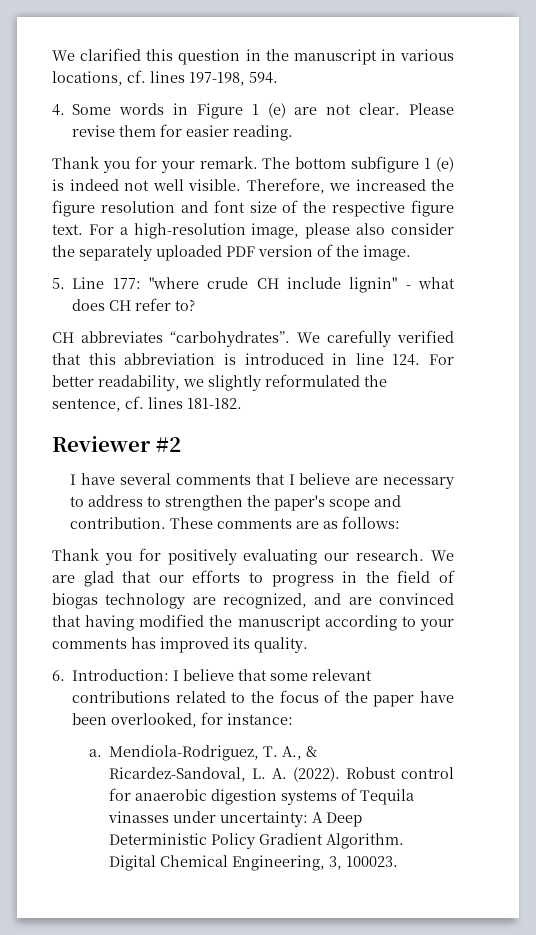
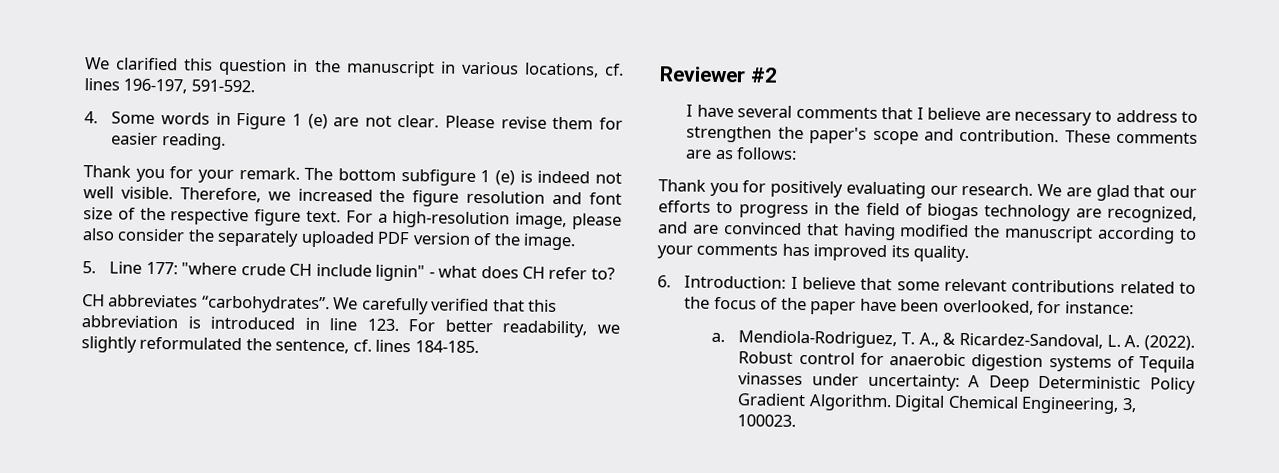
[189,72,278,86] 197-198, 594. -> [123,78,255,94] 196-197, 591-592.
[392,354,421,366] 124. -> [366,318,399,332] 123.
[187,398,242,409] 181-182. -> [414,340,479,354] 184-185.

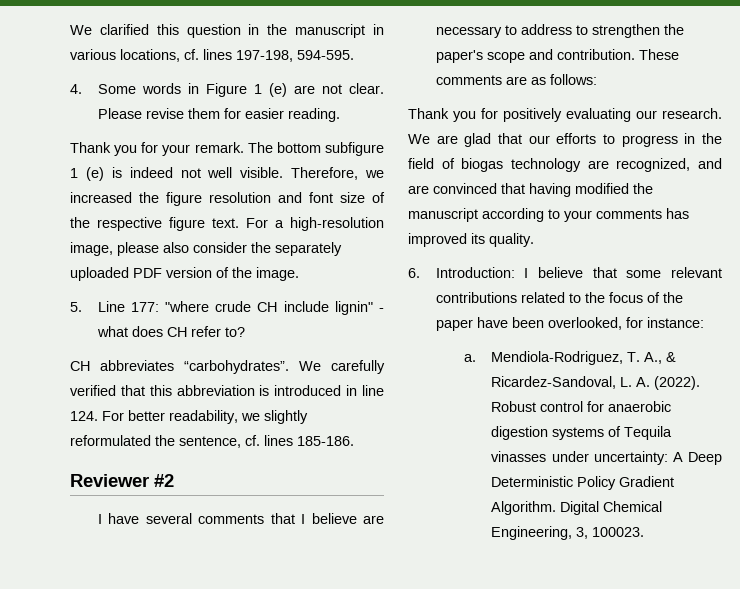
[123,78,255,94] 196-197, 591-592. -> [236,50,354,62] 197-198, 594-595.
[366,318,399,332] 123. -> [70,411,98,421] 124.
[414,340,479,354] 184-185. -> [297,436,354,446] 185-186.

